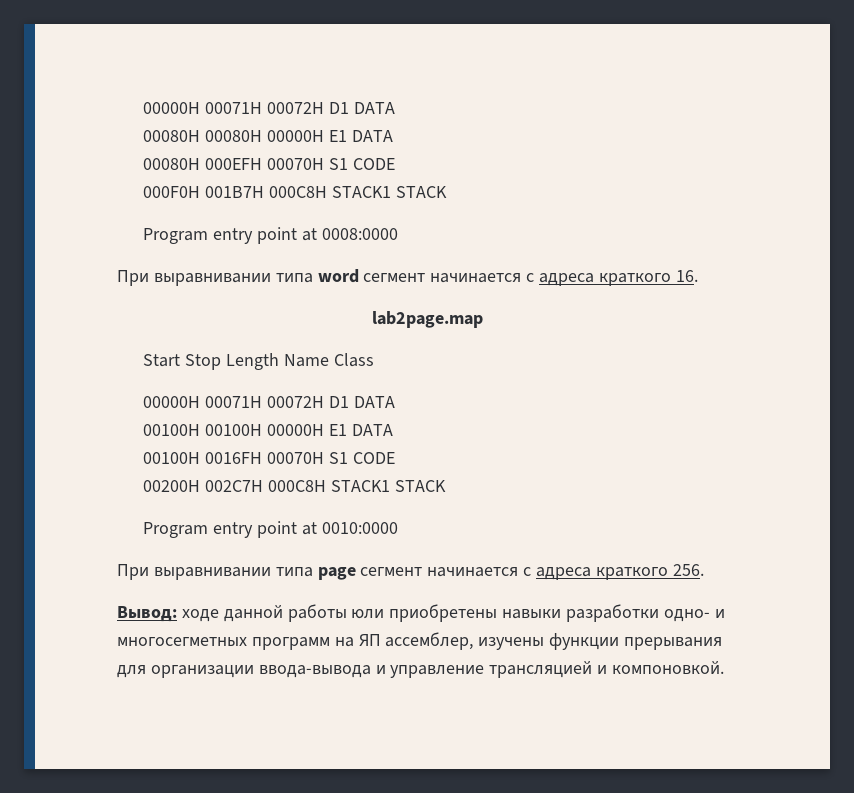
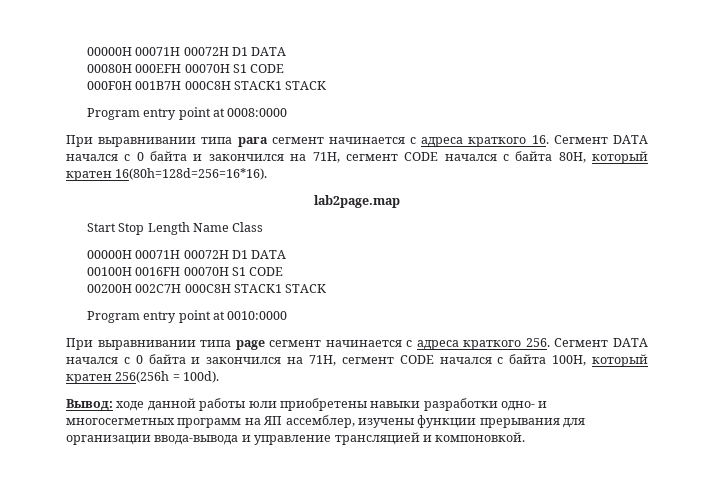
[143,102,395,114] [143,130,393,142] 00000H 00071H 00072H D1 DATA // 00080H 00080H 00000H E1 DATA -> [86,47,287,56] 00000H 00071H 00072H D1 DATA
[317,269,359,283] word -> [237,137,268,147] para
(698, 276) none -> [553,135,648,144] [66,151,648,164] [66,168,268,181] Сегмент DATA начался с 0 байта и закончился на 71H, сегмент CODE начался с байта 80Н, который кратен 16(80h=128d=256=16*16).
[143,424,393,436] // 00100H 00100H 00000H E1 DATA -> (287, 254) none
(704, 570) none -> [554,338,648,347] [66,354,648,367] [66,371,220,384] Сегмент DATA начался с 0 байта и закончился на 71H, сегмент CODE начался с байта 100Н, который кратен 256(256h = 100d).

